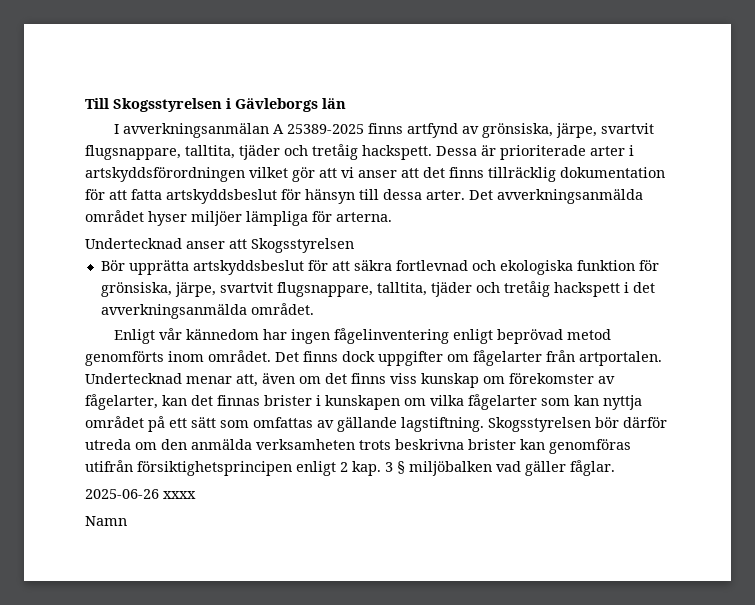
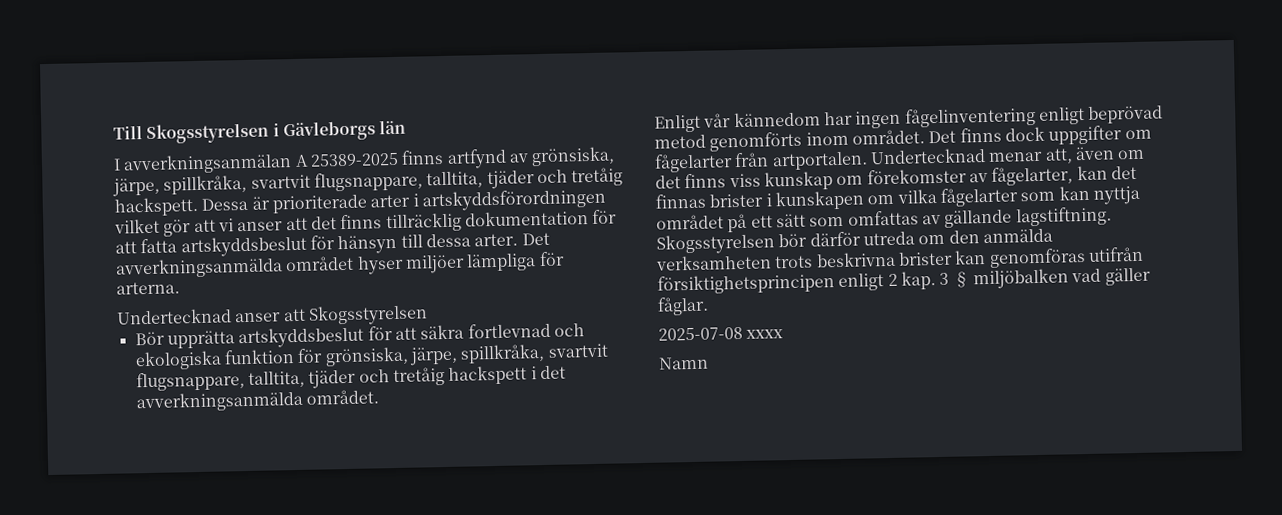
(598, 130) none -> [163,174,248,195] spillkråka,
(216, 289) none -> [460,343,546,364] spillkråka,
[85,489,159,499] 2025-06-26 -> [658,326,743,341] 2025-07-08

